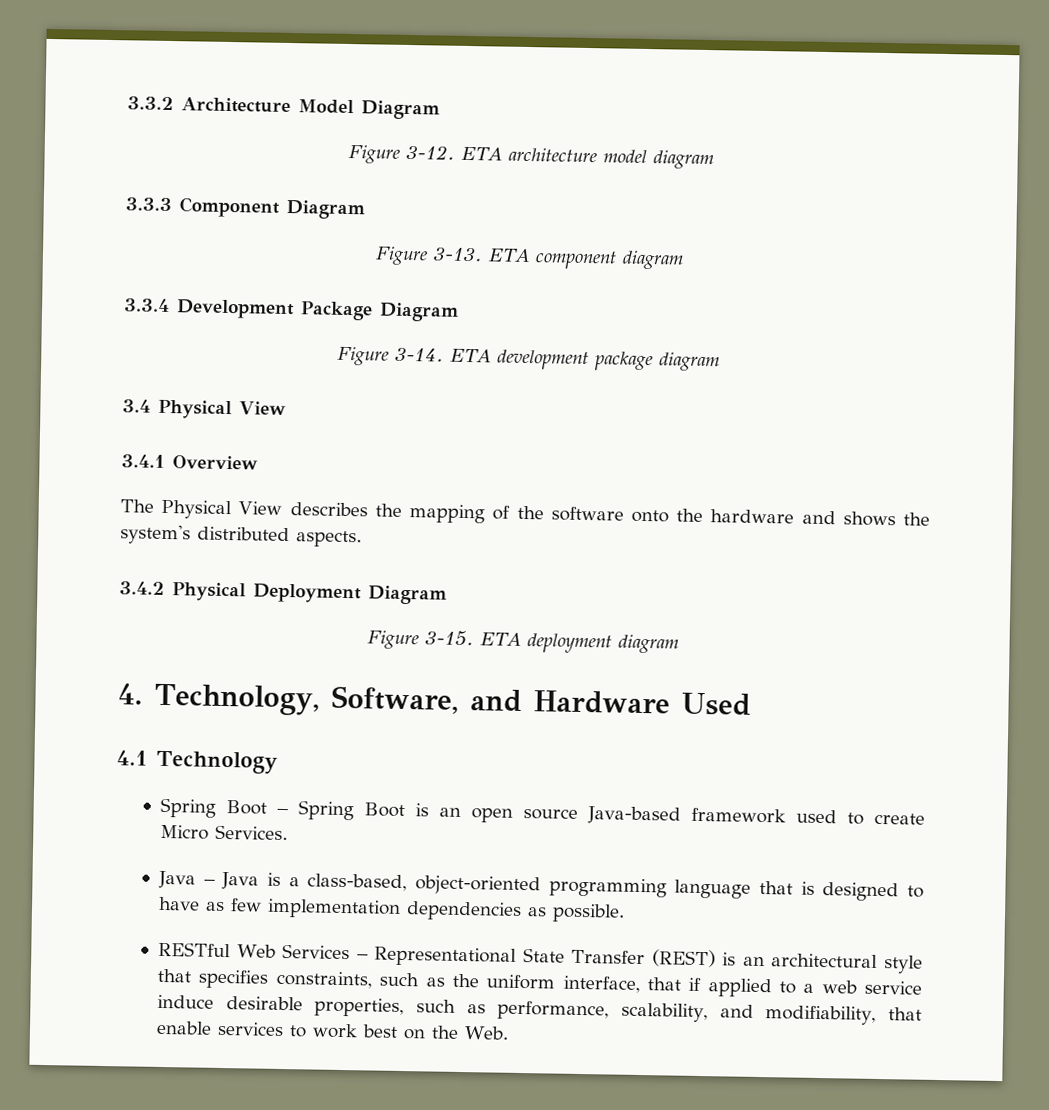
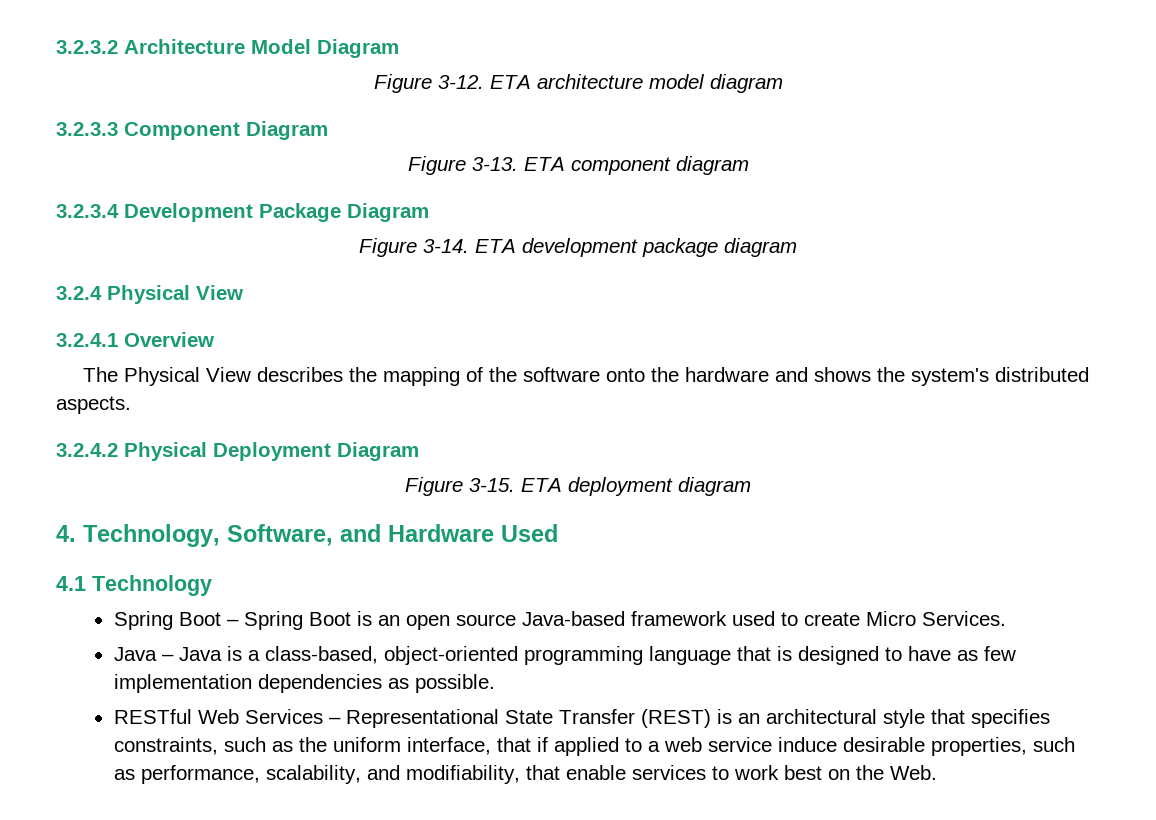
[127,96,174,111] 3.3.2 -> [56,40,118,54] 3.2.3.2
[125,197,172,212] 3.3.3 -> [56,122,118,136] 3.2.3.3
[124,298,170,313] 3.3.4 -> [56,204,119,218] 3.2.3.4
[122,399,151,413] 3.4 -> [56,286,102,300] 3.2.4
[121,454,165,468] 3.4.1 -> [56,333,118,347] 3.2.4.1
[119,581,165,595] 3.4.2 -> [56,443,118,457] 3.2.4.2

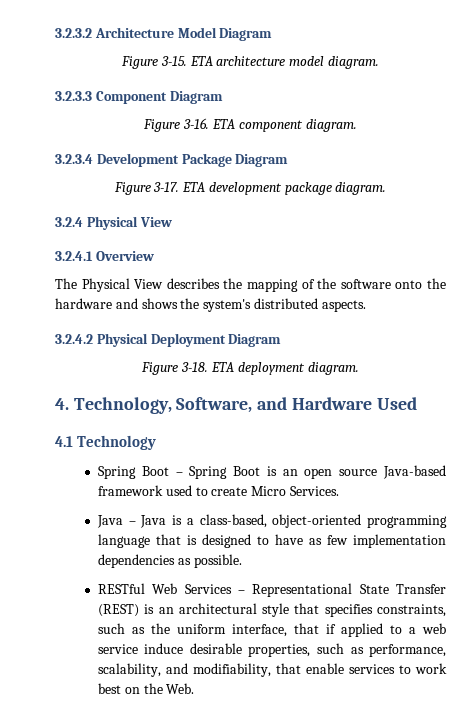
[437,75,484,89] 3-12. -> [160,56,187,66] 3-15.
[709,74,783,93] diagram -> [327,56,379,69] diagram.
[471,157,518,171] 3-13. -> [183,118,210,129] 3-16.
[675,156,749,175] diagram -> [305,119,357,132] diagram.
[423,239,469,253] 3-14. -> [153,182,180,192] 3-17.
[724,238,797,257] diagram -> [335,182,387,195] diagram.
[469,478,515,492] 3-15. -> [181,362,209,372] 3-18.
[678,477,751,496] diagram -> [307,362,359,375] diagram.

